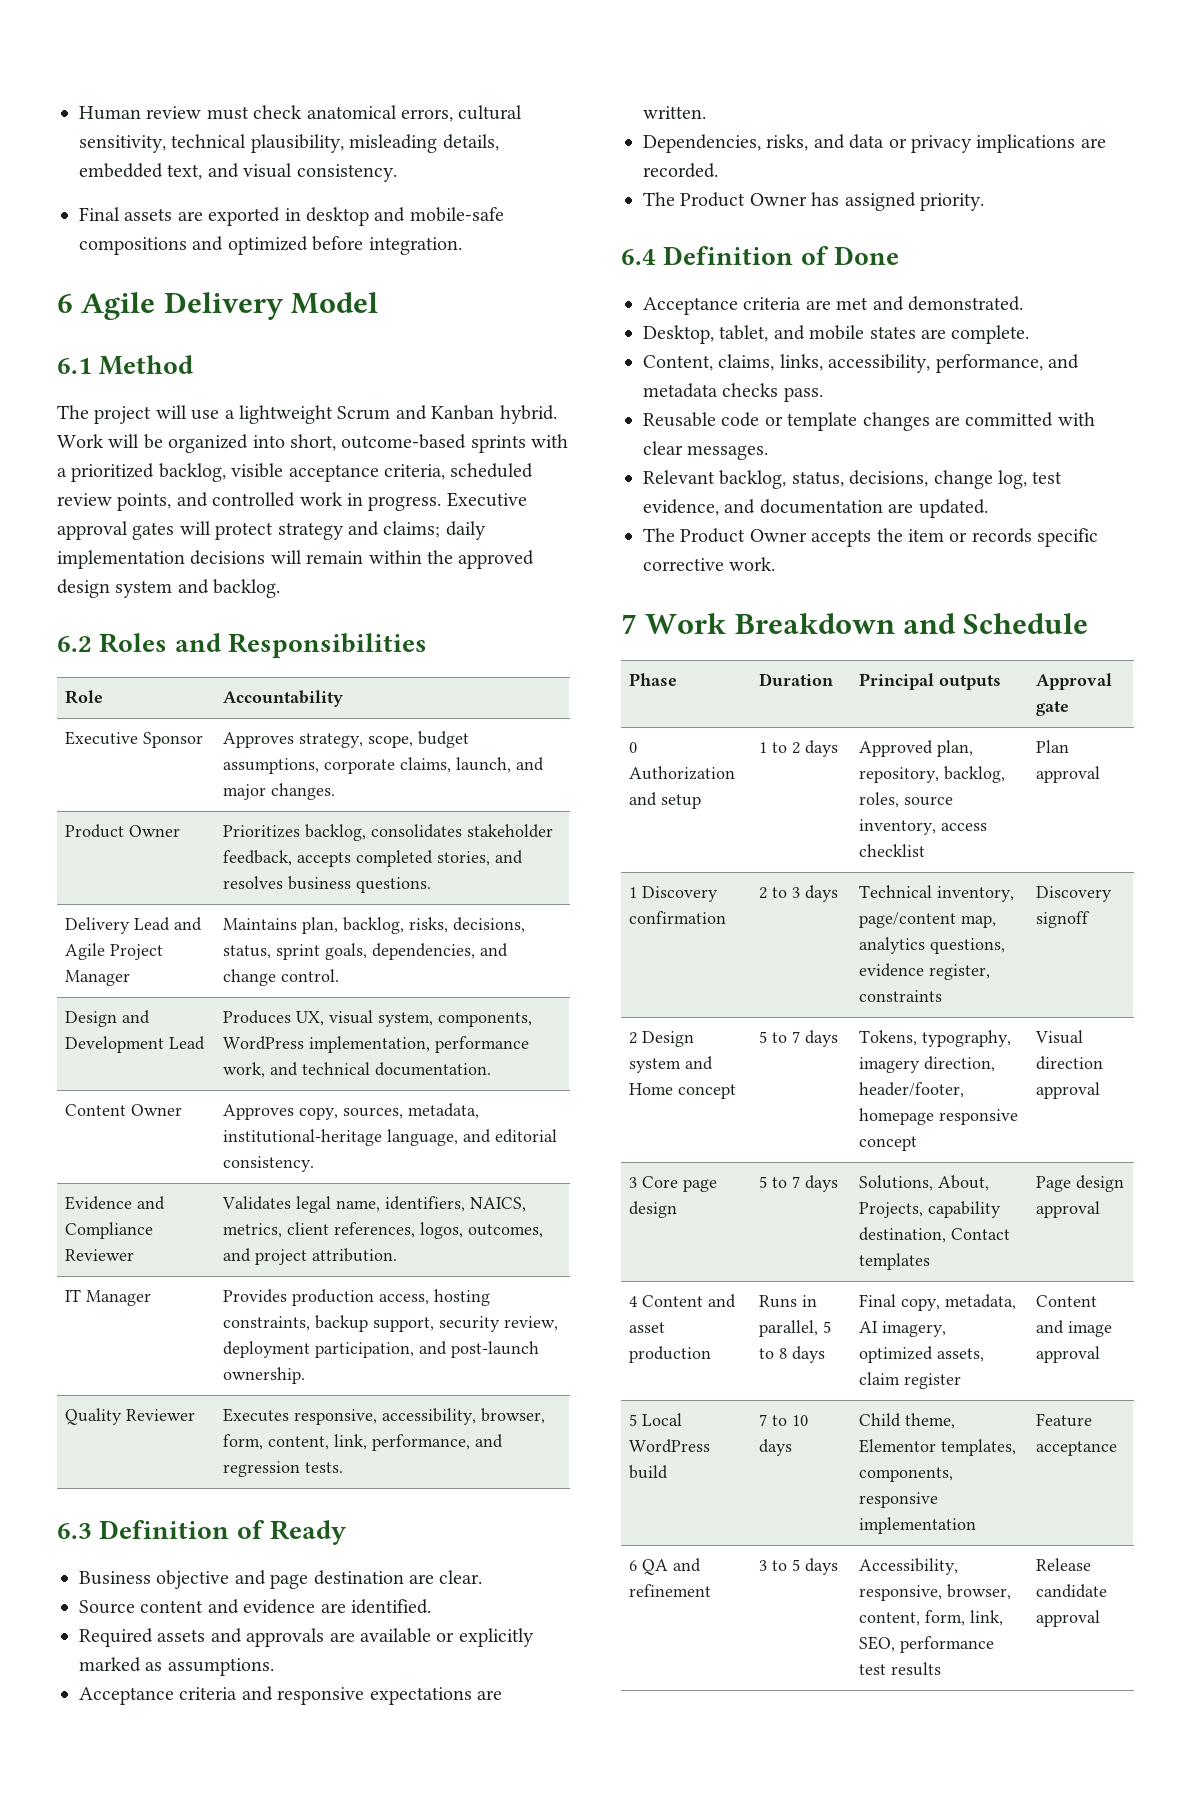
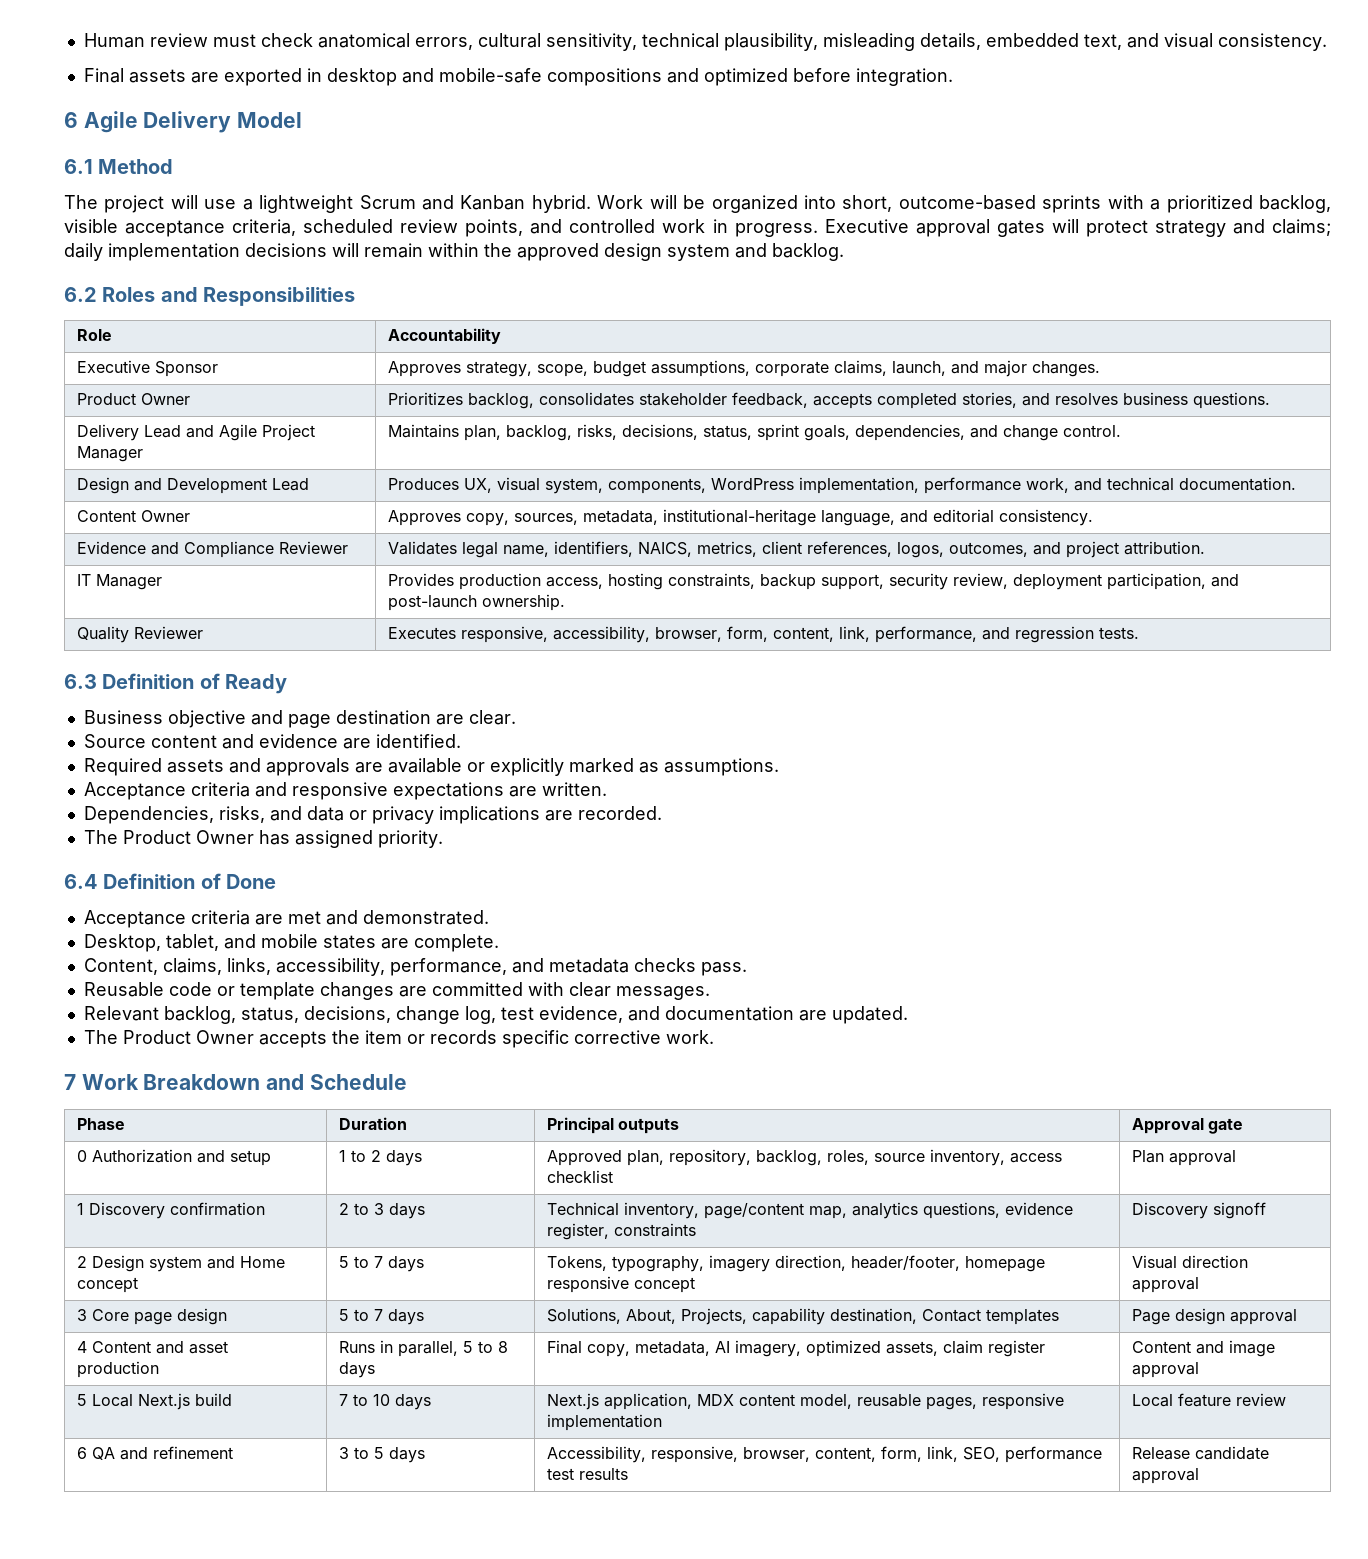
[629,1439,711,1453] WordPress -> [137,1393,190,1410] Next.js
[859,1413,956,1429] [859,1439,1017,1456] [859,1467,954,1482] Child theme, Elementor templates, components, -> [546,1393,977,1410] Next.js application, MDX content model, reusable pages,
[1036,1413,1093,1427] [1036,1441,1118,1456] Feature acceptance -> [1131,1393,1286,1407] Local feature review

